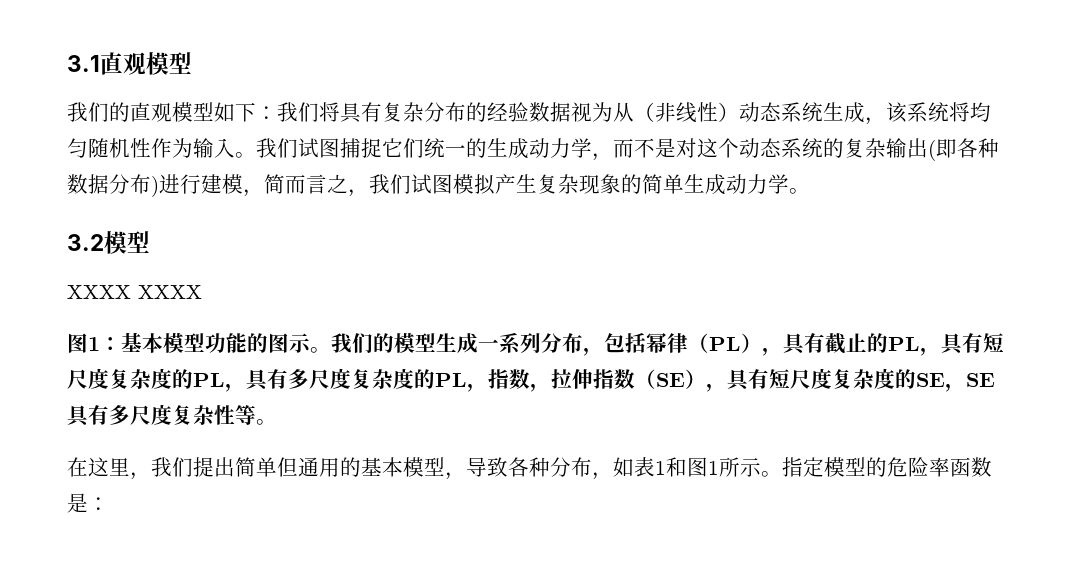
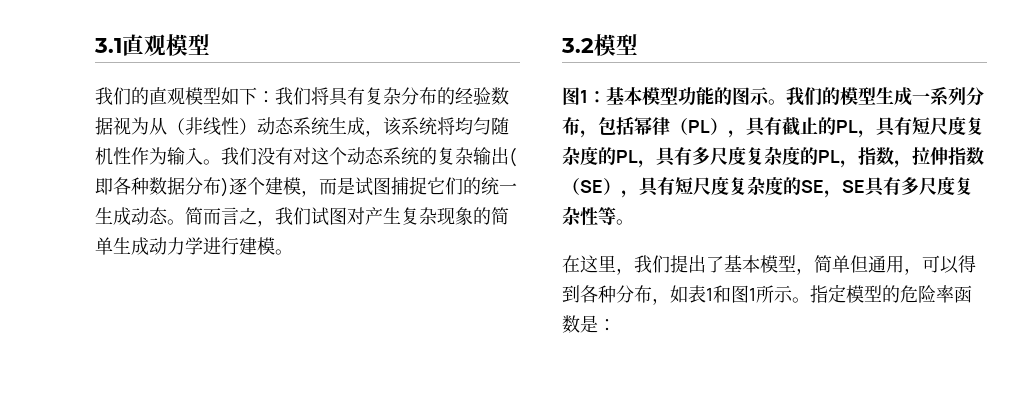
[298,138,676,161] 试图捕捉它们统一的生成动力学，而不是 -> [257,147,293,165] 没有
[159,174,264,197] 进行建模， -> [229,176,517,197] [95,207,185,225] 逐个建模，而是试图捕捉它们的统一生成动态。
[453,174,495,195] 模拟 -> [347,207,365,225] 对
(789, 184) none -> [203,237,275,255] 进行建模
[67,285,202,299] // XXXX XXXX -> (638, 44) none
[235,457,508,480] 简单但通用的基本模型，导致 -> [706,255,976,275] [562,285,580,303] 了基本模型，简单但通用，可以得到

